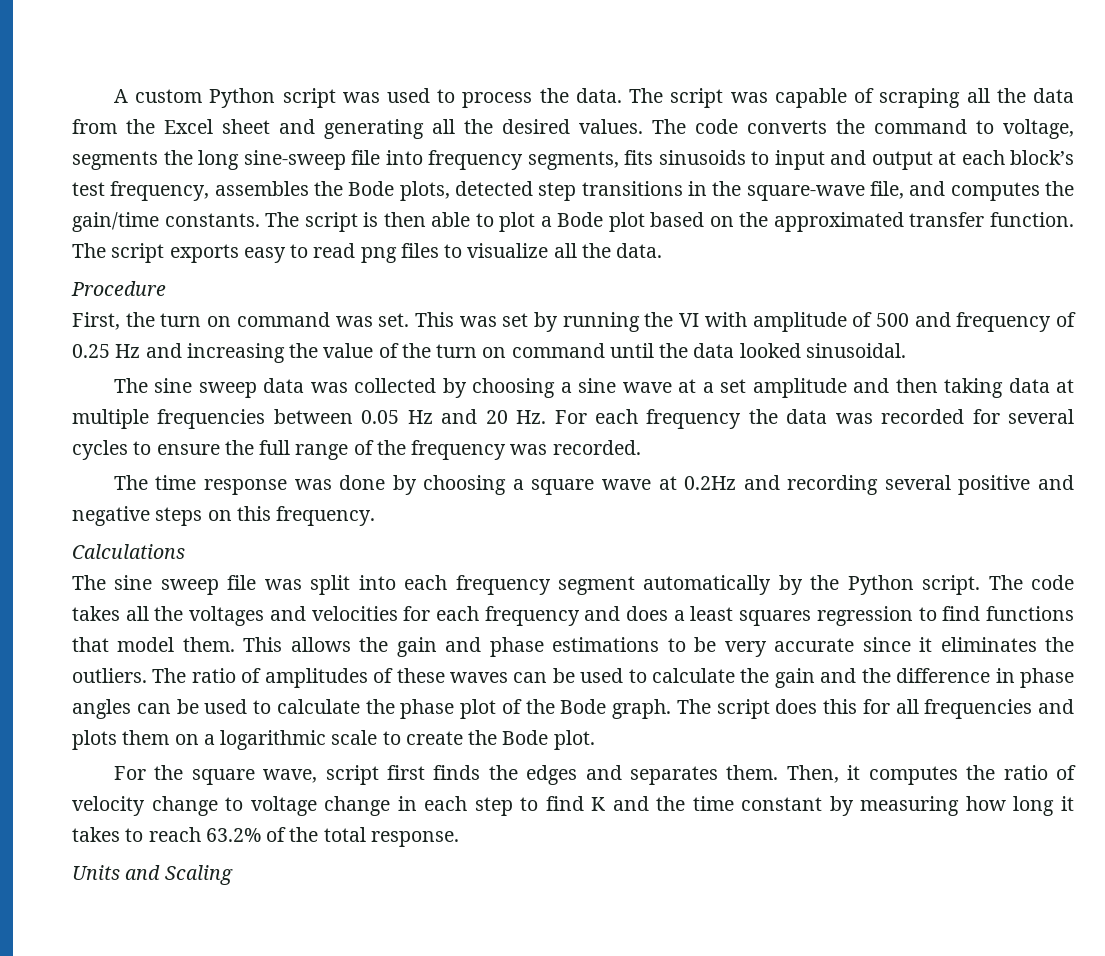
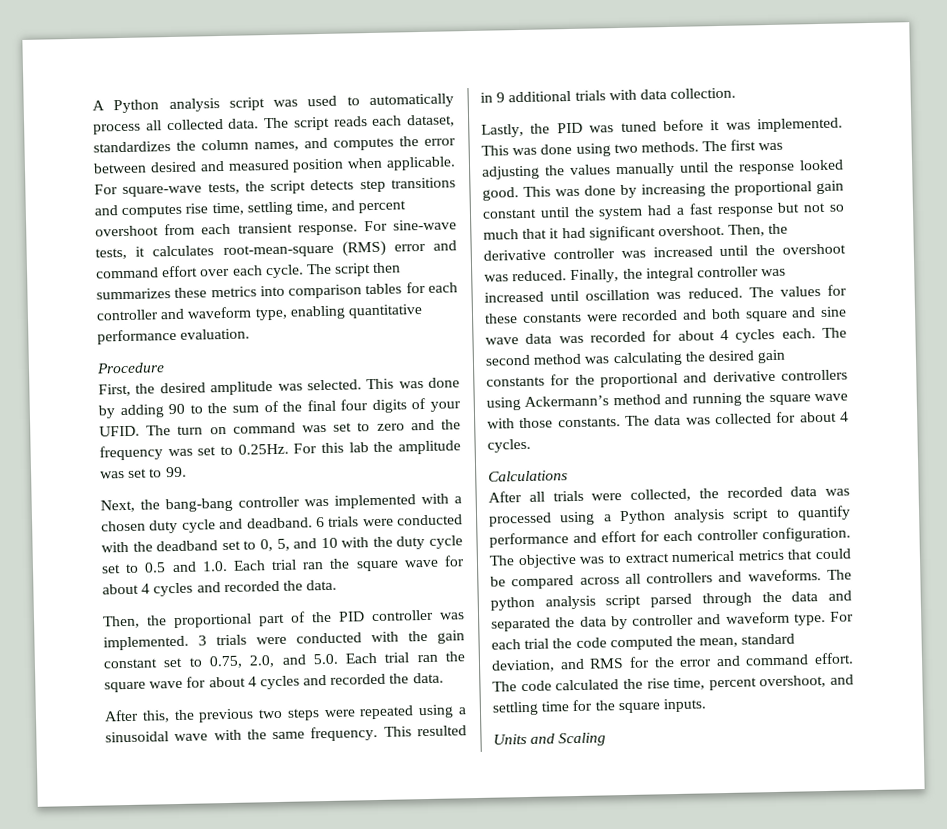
[135,88,276,108] custom Python -> [113,98,220,114] Python analysis
[462,88,1074,108] [72,119,1074,139] [72,150,1074,170] [72,181,1074,201] [72,212,1074,232] [72,243,663,263] [71,281,166,296] [72,312,1077,332] [72,343,906,363] [113,378,1074,398] [72,409,1074,429] [72,440,641,460] [113,475,1075,495] [72,506,376,526] [72,544,185,559] [72,575,1074,595] [72,606,1075,626] [72,637,1075,657] [72,668,1075,688] [72,699,1074,719] [72,730,595,750] [113,765,1076,785] [72,796,1074,816] [72,827,459,847] process the data. The script was capable of scraping all the data from the Excel sheet and generating all the desired values. The code converts the command to voltage, segments the long sine-sweep file into frequency segments, fits sinusoids to input and output at each block’s test frequency, assembles the Bode plots, detected step transitions in the square-wave file, and computes the gain/time constants. The script is then able to plot a Bode plot based on the approximated transfer function. The script exports easy to read png files to visualize all the data. // Procedure // First, the turn on command was set. This was set by running the VI with amplitude of 500 and frequency of 0.25 Hz and increasing the value of the turn on command until the data looked sinusoidal. // The sine sweep data was collected by choosing a sine wave at a set amplitude and then taking data at multiple frequencies between 0.05 Hz and 20 Hz. For each frequency the data was recorded for several cycles to ensure the full range of the frequency was recorded. // The time response was done by choosing a square wave at 0.2Hz and recording several positive and negative steps on this frequency. // Calculations // The sine sweep file was split into each frequency segment automatically by the Python script. The code takes all the voltages and velocities for each frequency and does a least squares regression to find functions that model them. This allows the gain and phase estimations to be very accurate since it eliminates the outliers. The ratio of amplitudes of these waves can be used to calculate the gain and the difference in phase angles can be used to calculate the phase plot of the Bode graph. The script does this for all frequencies and plots them on a logarithmic scale to create the Bode plot. // For the square wave, script first finds the edges and separates them. Then, it computes the ratio of velocity change to voltage change in each step to find K and the time constant by measuring how long it takes to reach 63.2% of the total response. -> [368,93,454,109] [93,114,455,135] [93,136,456,153] [93,156,456,174] [94,177,456,197] [94,200,407,219] [95,219,457,237] [95,240,457,260] [95,262,402,279] [96,281,458,300] [96,304,423,321] [97,328,251,345] [96,362,165,374] [98,377,460,397] [98,397,461,419] [99,419,461,437] [99,440,461,461] [100,466,187,479] [100,493,462,513] [101,514,463,534] [101,535,463,553] [101,555,465,574] [102,579,338,597] [102,609,465,629] [103,630,465,651] [103,651,466,669] [104,672,444,693] [104,704,467,723] [105,725,467,743] [480,87,737,103] [481,117,843,138] [481,139,784,157] [482,159,844,180] [482,180,844,201] [482,202,845,220] [483,223,789,241] [483,243,846,261] [484,266,787,284] [484,284,847,303] [484,306,847,324] [485,327,847,345] [485,349,787,367] [486,369,848,388] [486,392,848,411] [487,411,849,429] [487,438,531,453] [488,470,568,482] [488,486,850,503] [488,505,851,527] [489,526,851,548] [489,548,851,569] [490,569,852,590] [490,590,852,611] [491,611,854,632] [491,633,796,651] [491,652,854,673] [492,674,854,692] [492,698,707,716] automatically process all collected data. The script reads each dataset, standardizes the column names, and computes the error between desired and measured position when applicable. For square-wave tests, the script detects step transitions and computes rise time, settling time, and percent overshoot from each transient response. For sine-wave tests, it calculates root-mean-square (RMS) error and command effort over each cycle. The script then summarizes these metrics into comparison tables for each controller and waveform type, enabling quantitative performance evaluation. // Procedure // First, the desired amplitude was selected. This was done by adding 90 to the sum of the final four digits of your UFID. The turn on command was set to zero and the frequency was set to 0.25Hz. For this lab the amplitude was set to 99. // Next, the bang-bang controller was implemented with a chosen duty cycle and deadband. 6 trials were conducted with the deadband set to 0, 5, and 10 with the duty cycle set to 0.5 and 1.0. Each trial ran the square wave for about 4 cycles and recorded the data. // Then, the proportional part of the PID controller was implemented. 3 trials were conducted with the gain constant set to 0.75, 2.0, and 5.0. Each trial ran the square wave for about 4 cycles and recorded the data. // After this, the previous two steps were repeated using a sinusoidal wave with the same frequency. This resulted in 9 additional trials with data collection. // Lastly, the PID was tuned before it was implemented. This was done using two methods. The first was adjusting the values manually until the response looked good. This was done by increasing the proportional gain constant until the system had a fast response but not so much that it had significant overshoot. Then, the derivative controller was increased until the overshoot was reduced. Finally, the integral controller was increased until oscillation was reduced. The values for these constants were recorded and both square and sine wave data was recorded for about 4 cycles each. The second method was calculating the desired gain constants for the proportional and derivative controllers using Ackermann’s method and running the square wave with those constants. The data was collected for about 4 cycles. // Calculations // After all trials were collected, the recorded data was processed using a Python analysis script to quantify performance and effort for each controller configuration. The objective was to extract numerical metrics that could be compared across all controllers and waveforms. The python analysis script parsed through the data and separated the data by controller and waveform type. For each trial the code computed the mean, standard deviation, and RMS for the error and command effort. The code calculated the rise time, percent overshoot, and settling time for the square inputs.

